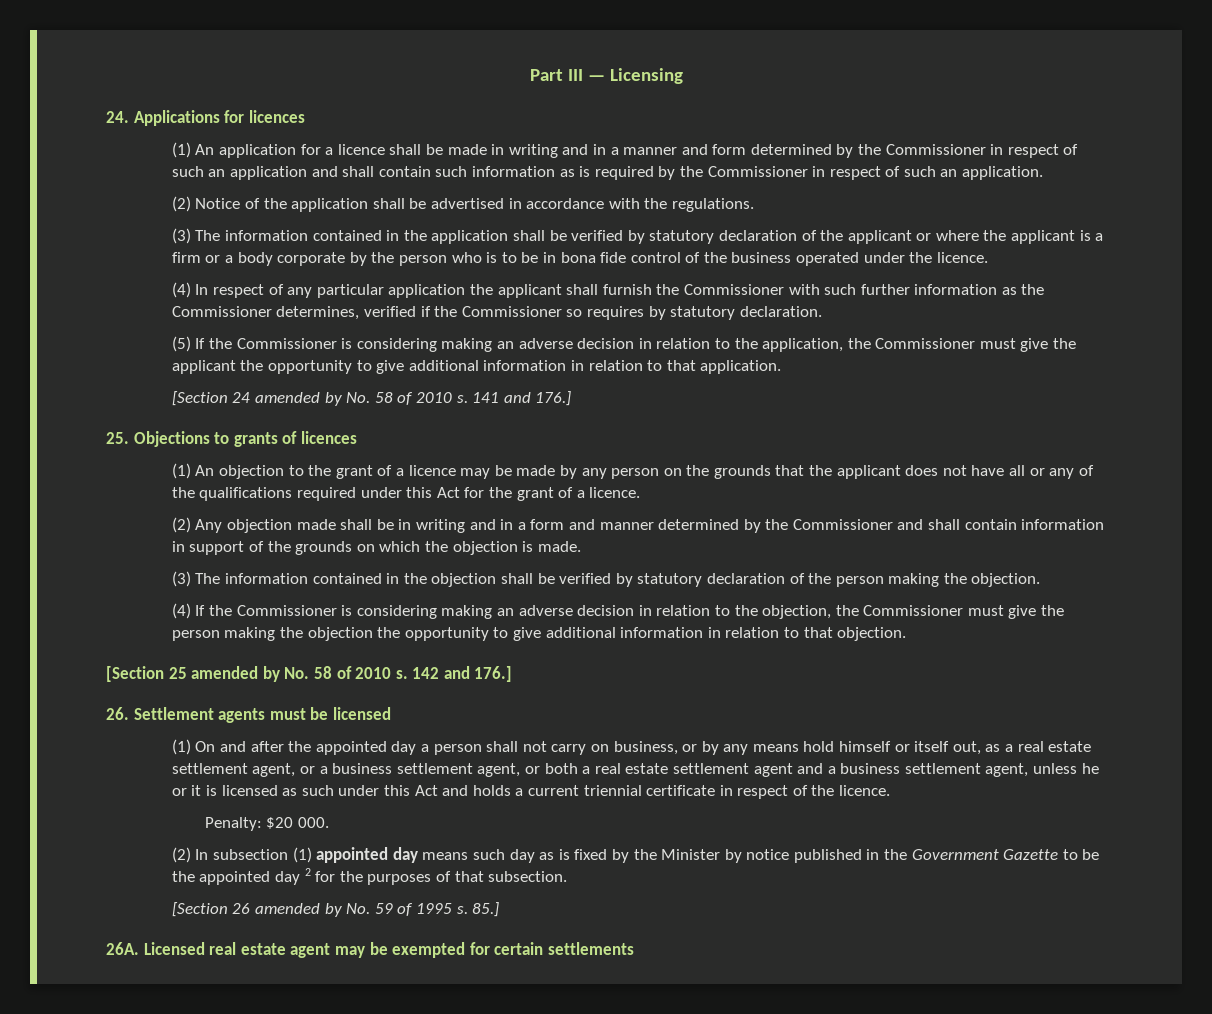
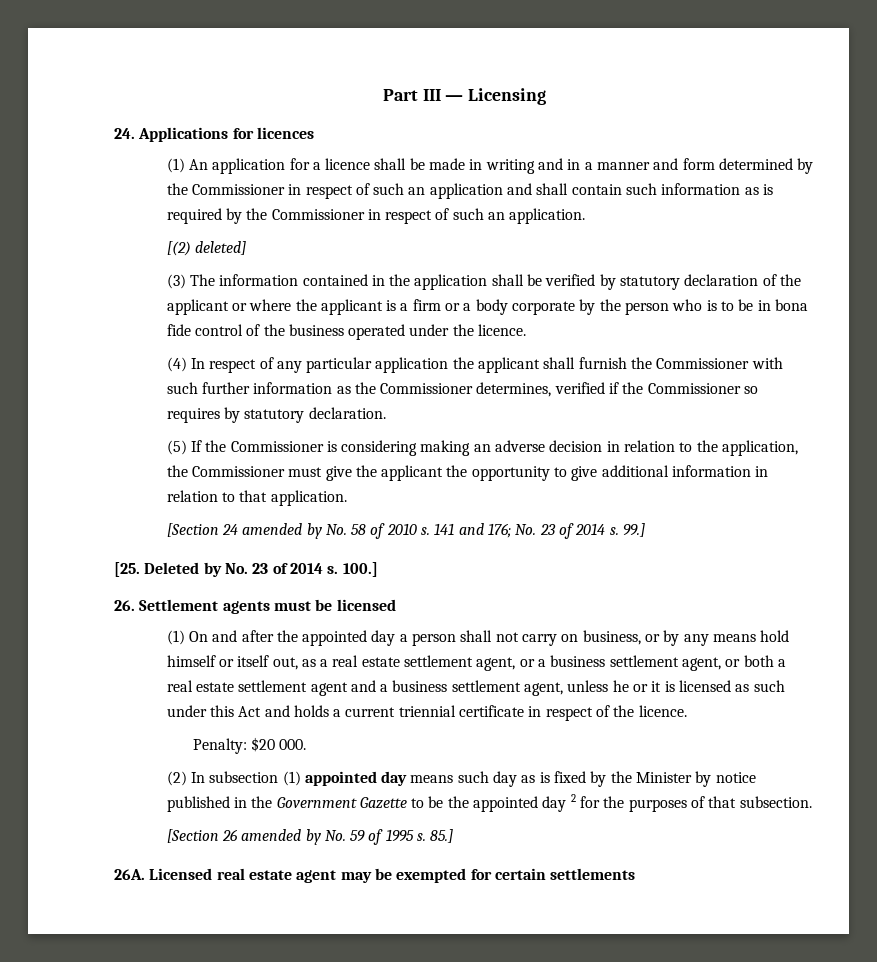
[171,196,754,212] (2) Notice of the application shall be advertised in accordance with the regulations. -> [166,241,246,256] [(2) deleted]
[535,391,572,406] [106,431,357,447] [171,463,1094,479] [171,487,641,501] [171,517,1105,533] [171,541,581,555] [171,571,1041,587] [171,603,1065,619] [171,627,907,641] [106,666,513,682] 176.] // 25. Objections to grants of licences // (1) An objection to the grant of a licence may be made by any person on the grounds that the applicant does not have all or any of the qualifications required under this Act for the grant of a licence. // (2) Any objection made shall be in writing and in a form and manner determined by the Commissioner and shall contain information in support of the grounds on which the objection is made. // (3) The information contained in the objection shall be verified by statutory declaration of the person making the objection. // (4) If the Commissioner is considering making an adverse decision in relation to the objection, the Commissioner must give the person making the objection the opportunity to give additional information in relation to that objection. // [Section 25 amended by No. 58 of 2010 s. 142 and 176.] -> [488,523,646,539] [114,562,378,577] 176; No. 23 of 2014 s. 99.] // [25. Deleted by No. 23 of 2014 s. 100.]

